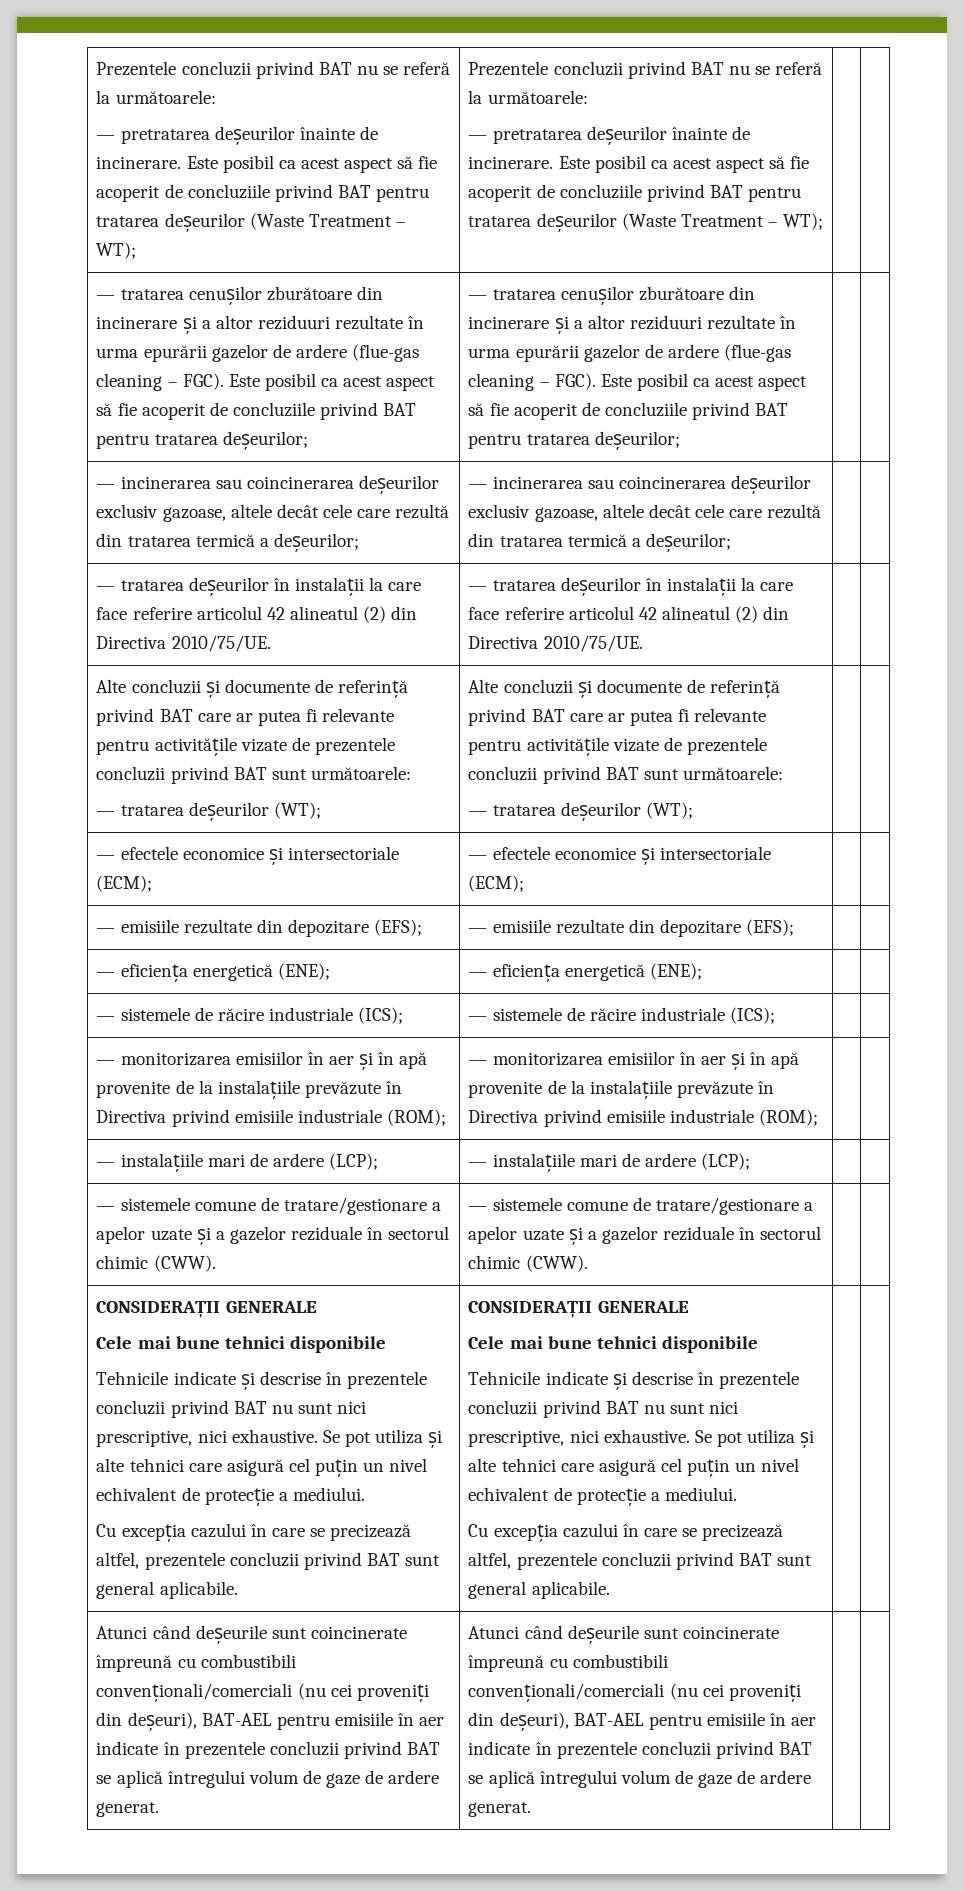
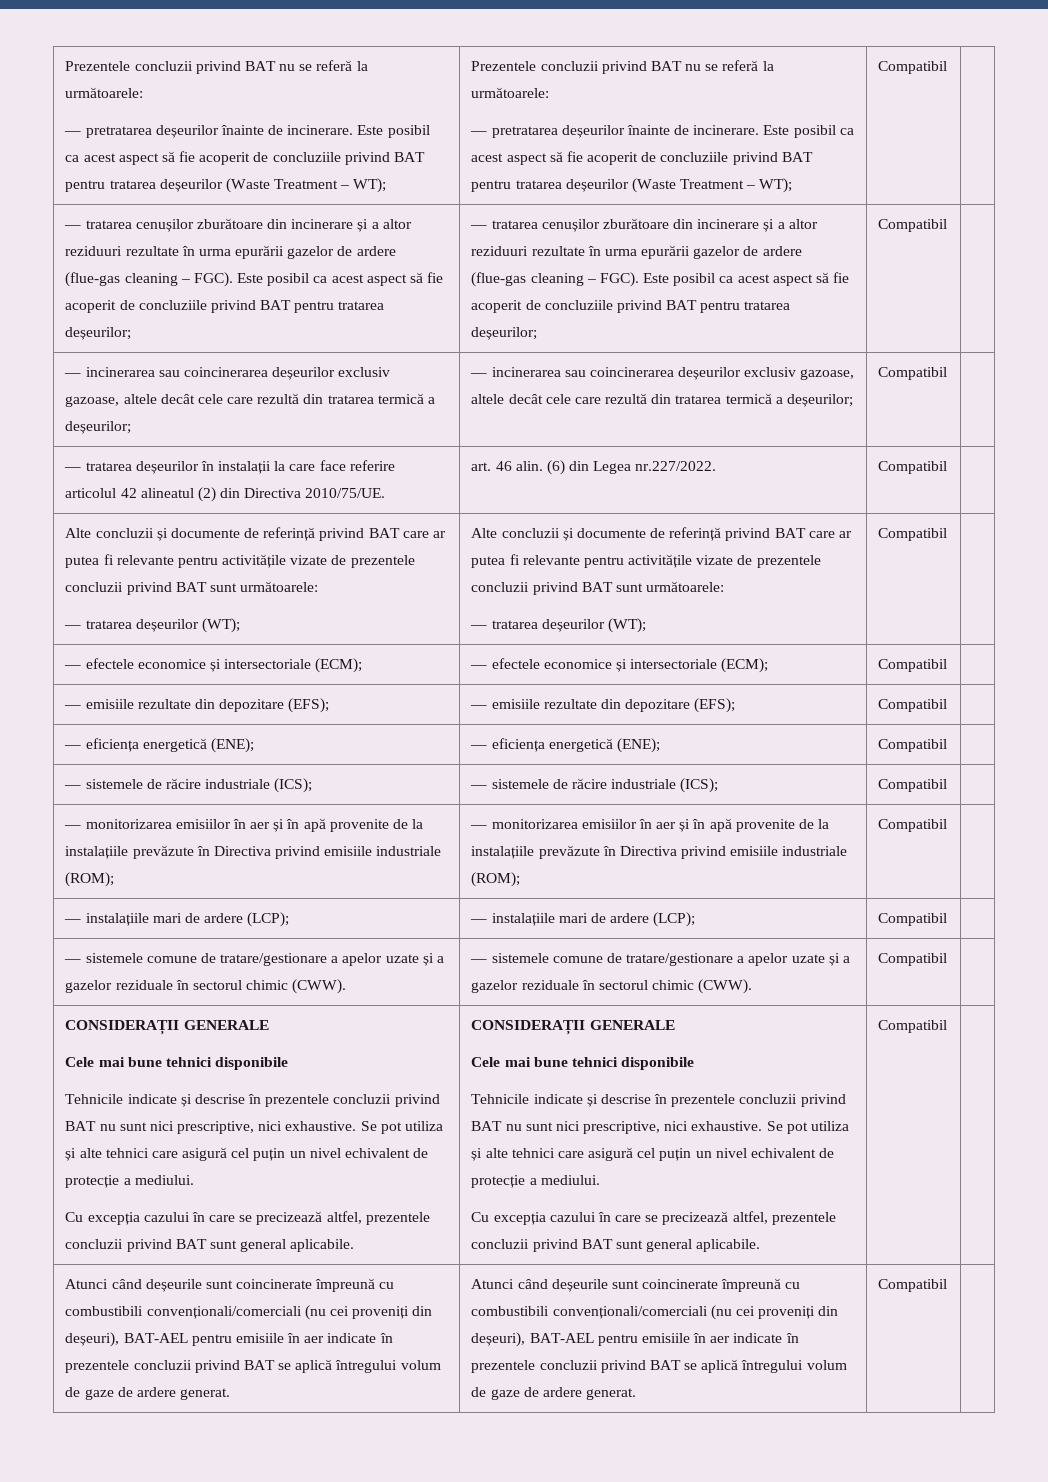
(824, 221) none -> [878,61,948,74] Compatibil
(680, 440) none -> [878,219,948,232] Compatibil
(731, 542) none -> [878,367,948,380] Compatibil
[468,577,794,596] [468,606,790,623] [468,635,643,652] — tratarea deșeurilor în instalații la care face referire articolul 42 alineatul (2) din Directiva 2010/75/UE. | -> [471,460,717,475] [878,461,948,474] art. 46 alin. (6) din Legea nr.227/2022. | Compatibil
(693, 810) none -> [878,528,948,541] Compatibil
(525, 883) none -> [878,659,948,672] Compatibil
(795, 927) none -> [878,699,948,712] Compatibil
(702, 971) none -> [878,739,948,752] Compatibil
(776, 1015) none -> [878,779,948,792] Compatibil
(818, 1117) none -> [878,819,948,832] Compatibil
(751, 1161) none -> [878,913,948,926] Compatibil
(588, 1263) none -> [878,953,948,966] Compatibil
(610, 1590) none -> [878,1020,948,1033] Compatibil
(532, 1809) none -> [878,1279,948,1292] Compatibil

